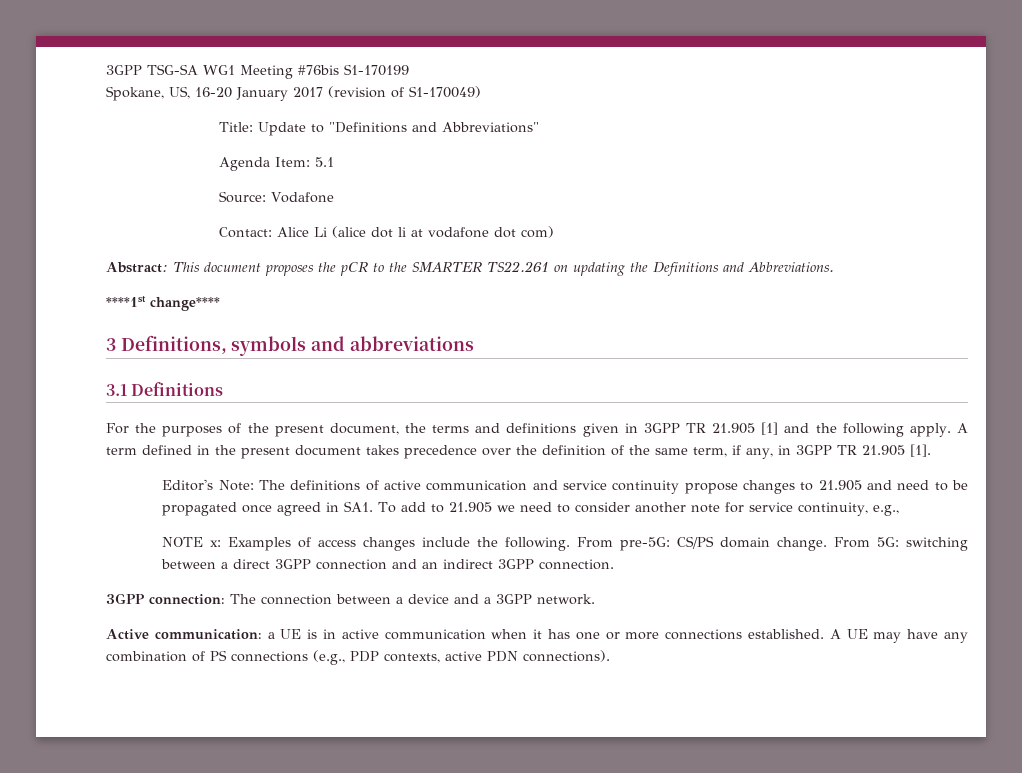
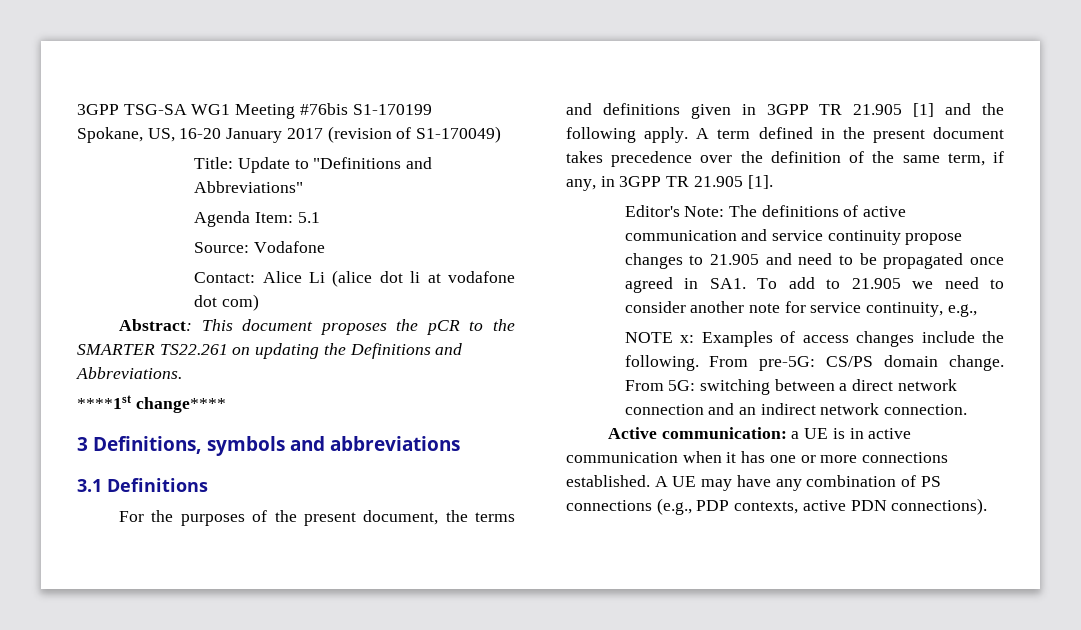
[275,559,312,569] 3GPP -> [897,379,957,391] network
[498,559,535,569] 3GPP -> [820,403,880,415] network
[106,593,595,605] // 3GPP connection: The connection between a device and a 3GPP network. -> (968, 409) none

